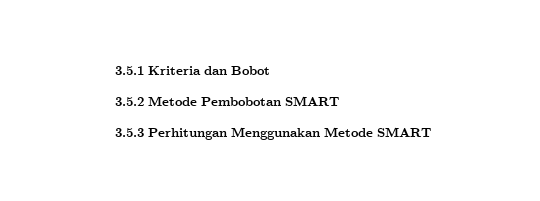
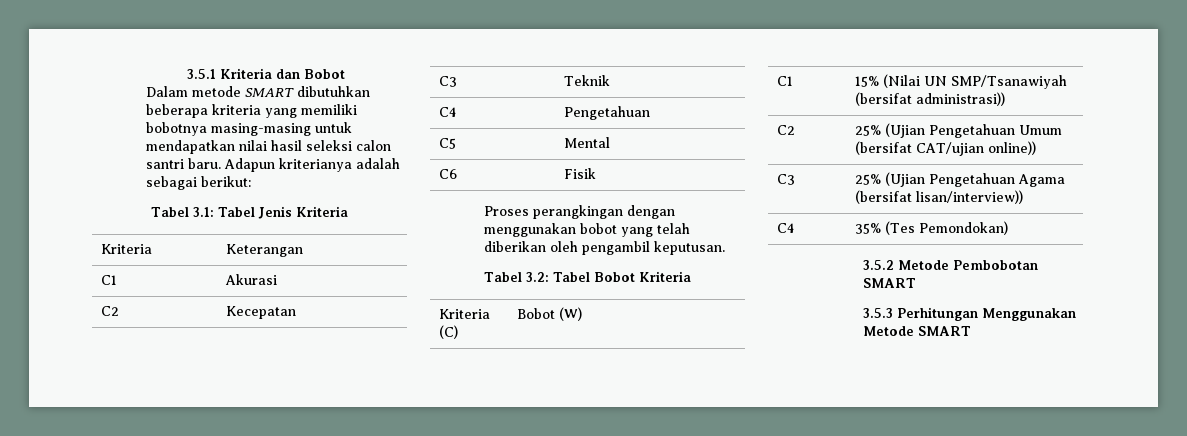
(270, 70) none -> [145,86,370,97] [145,104,357,118] [145,122,352,136] [145,140,391,154] [145,158,400,172] [145,176,251,190] [150,206,349,219] [101,244,153,254] [226,244,304,257] [101,275,118,285] [225,274,278,285] [101,306,120,316] [226,306,297,319] [439,76,458,87] [564,75,611,86] [439,107,457,117] [564,106,651,120] [439,138,457,149] [564,137,611,148] [439,169,458,179] [564,168,597,179] [483,205,675,219] [483,223,690,237] [483,241,725,255] [483,271,692,282] [439,309,491,319] [439,325,459,339] [517,307,583,321] [777,76,794,86] [855,74,1068,89] [855,92,1006,106] [777,125,796,135] [855,123,1063,138] [855,141,1037,156] [777,174,796,185] [855,172,1066,187] [855,190,1024,204] [777,223,795,233] [855,221,1009,235] // Dalam metode SMART dibutuhkan beberapa kriteria yang memiliki bobotnya masing-masing untuk mendapatkan nilai hasil seleksi calon santri baru. Adapun kriterianya adalah sebagai berikut: // Tabel 3.1: Tabel Jenis Kriteria // Kriteria | Keterangan // C1 | Akurasi // C2 | Kecepatan // C3 | Teknik // C4 | Pengetahuan // C5 | Mental // C6 | Fisik // Proses perangkingan dengan menggunakan bobot yang telah diberikan oleh pengambil keputusan. // Tabel 3.2: Tabel Bobot Kriteria // Kriteria (C) | Bobot (W) // C1 | 15% (Nilai UN SMP/Tsanawiyah (bersifat administrasi)) // C2 | 25% (Ujian Pengetahuan Umum (bersifat CAT/ujian online)) // C3 | 25% (Ujian Pengetahuan Agama (bersifat lisan/interview)) // C4 | 35% (Tes Pemondokan)

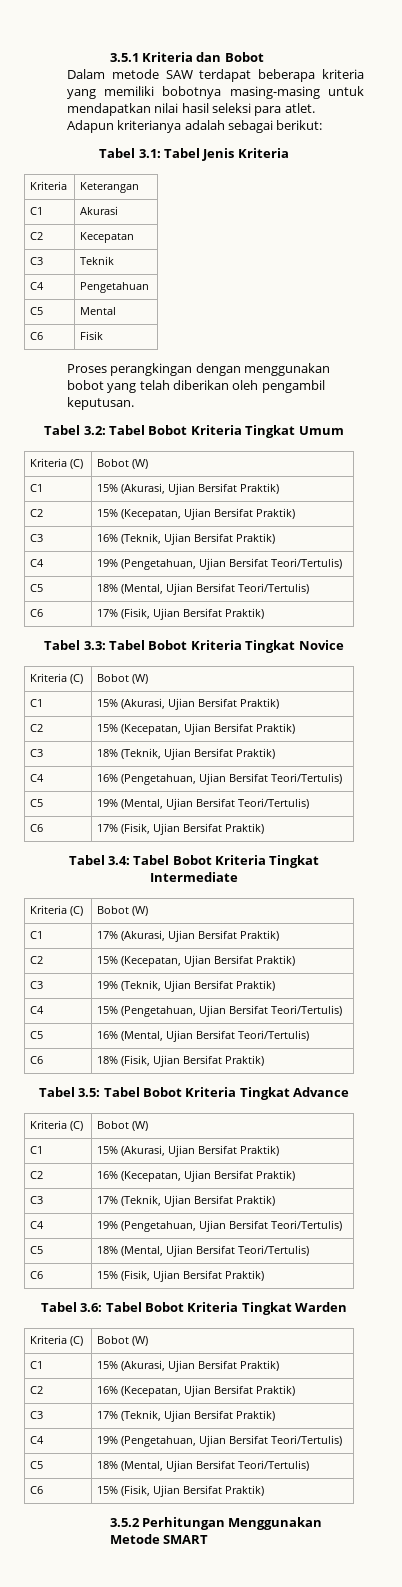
[244,86,370,97] SMART dibutuhkan -> [165,69,252,82] SAW terdapat
[355,140,391,151] [145,158,221,169] calon santri baru. -> [254,103,315,116] para atlet.
[439,309,491,319] [439,325,459,339] [517,307,583,321] [777,76,794,86] [855,74,1068,89] [855,92,1006,106] [777,125,796,135] [855,123,1063,138] [855,141,1037,156] [777,174,796,185] [855,172,1066,187] [855,190,1024,204] [777,223,795,233] [855,221,1009,235] [862,260,1038,270] [862,278,916,288] [862,308,893,318] // Kriteria (C) | Bobot (W) // C1 | 15% (Nilai UN SMP/Tsanawiyah (bersifat administrasi)) // C2 | 25% (Ujian Pengetahuan Umum (bersifat CAT/ujian online)) // C3 | 25% (Ujian Pengetahuan Agama (bersifat lisan/interview)) // C4 | 35% (Tes Pemondokan) // 3.5.2 Metode Pembobotan SMART // 3.5.3 -> [245,425,344,438] [30,458,84,469] [97,459,149,469] [30,484,44,492] [97,483,280,495] [30,509,44,517] [97,508,296,520] [30,534,44,542] [97,533,276,545] [30,559,45,567] [97,558,343,570] [30,584,44,592] [97,583,310,595] [30,609,44,617] [97,608,265,620] [44,640,344,653] [30,673,84,684] [97,674,149,684] [30,699,44,707] [97,698,280,710] [30,724,44,732] [97,723,296,735] [30,749,44,757] [97,748,276,760] [30,774,45,782] [97,773,343,785] [30,799,44,807] [97,798,310,810] [30,824,44,832] [97,823,265,835] [68,855,320,868] [150,872,238,882] [30,905,84,916] [97,906,149,916] [30,931,44,939] [97,930,280,942] [30,956,44,964] [97,955,296,967] [30,981,44,989] [97,980,276,992] [30,1006,45,1014] [97,1005,343,1017] [30,1031,44,1039] [97,1030,310,1042] [30,1056,44,1064] [97,1055,265,1067] [38,1087,350,1100] [30,1120,84,1131] [97,1121,149,1131] [30,1146,44,1154] [97,1145,280,1157] [30,1171,44,1179] [97,1170,296,1182] [30,1196,44,1204] [97,1195,276,1207] [30,1221,45,1229] [97,1220,343,1232] [30,1246,44,1254] [97,1245,310,1257] [30,1271,44,1279] [97,1270,265,1282] [40,1302,348,1315] [30,1335,84,1346] [97,1336,149,1346] [30,1361,44,1369] [97,1360,280,1372] [30,1386,44,1394] [97,1385,296,1397] [30,1411,44,1419] [97,1410,276,1422] [30,1436,45,1444] [97,1435,343,1447] [30,1461,44,1469] [97,1460,310,1472] [30,1486,44,1494] [97,1485,265,1497] [109,1518,140,1527] Tingkat Umum // Kriteria (C) | Bobot (W) // C1 | 15% (Akurasi, Ujian Bersifat Praktik) // C2 | 15% (Kecepatan, Ujian Bersifat Praktik) // C3 | 16% (Teknik, Ujian Bersifat Praktik) // C4 | 19% (Pengetahuan, Ujian Bersifat Teori/Tertulis) // C5 | 18% (Mental, Ujian Bersifat Teori/Tertulis) // C6 | 17% (Fisik, Ujian Bersifat Praktik) // Tabel 3.3: Tabel Bobot Kriteria Tingkat Novice // Kriteria (C) | Bobot (W) // C1 | 15% (Akurasi, Ujian Bersifat Praktik) // C2 | 15% (Kecepatan, Ujian Bersifat Praktik) // C3 | 18% (Teknik, Ujian Bersifat Praktik) // C4 | 16% (Pengetahuan, Ujian Bersifat Teori/Tertulis) // C5 | 19% (Mental, Ujian Bersifat Teori/Tertulis) // C6 | 17% (Fisik, Ujian Bersifat Praktik) // Tabel 3.4: Tabel Bobot Kriteria Tingkat Intermediate // Kriteria (C) | Bobot (W) // C1 | 17% (Akurasi, Ujian Bersifat Praktik) // C2 | 15% (Kecepatan, Ujian Bersifat Praktik) // C3 | 19% (Teknik, Ujian Bersifat Praktik) // C4 | 15% (Pengetahuan, Ujian Bersifat Teori/Tertulis) // C5 | 16% (Mental, Ujian Bersifat Teori/Tertulis) // C6 | 18% (Fisik, Ujian Bersifat Praktik) // Tabel 3.5: Tabel Bobot Kriteria Tingkat Advance // Kriteria (C) | Bobot (W) // C1 | 15% (Akurasi, Ujian Bersifat Praktik) // C2 | 16% (Kecepatan, Ujian Bersifat Praktik) // C3 | 17% (Teknik, Ujian Bersifat Praktik) // C4 | 19% (Pengetahuan, Ujian Bersifat Teori/Tertulis) // C5 | 18% (Mental, Ujian Bersifat Teori/Tertulis) // C6 | 15% (Fisik, Ujian Bersifat Praktik) // Tabel 3.6: Tabel Bobot Kriteria Tingkat Warden // Kriteria (C) | Bobot (W) // C1 | 15% (Akurasi, Ujian Bersifat Praktik) // C2 | 16% (Kecepatan, Ujian Bersifat Praktik) // C3 | 17% (Teknik, Ujian Bersifat Praktik) // C4 | 19% (Pengetahuan, Ujian Bersifat Teori/Tertulis) // C5 | 18% (Mental, Ujian Bersifat Teori/Tertulis) // C6 | 15% (Fisik, Ujian Bersifat Praktik) // 3.5.2

